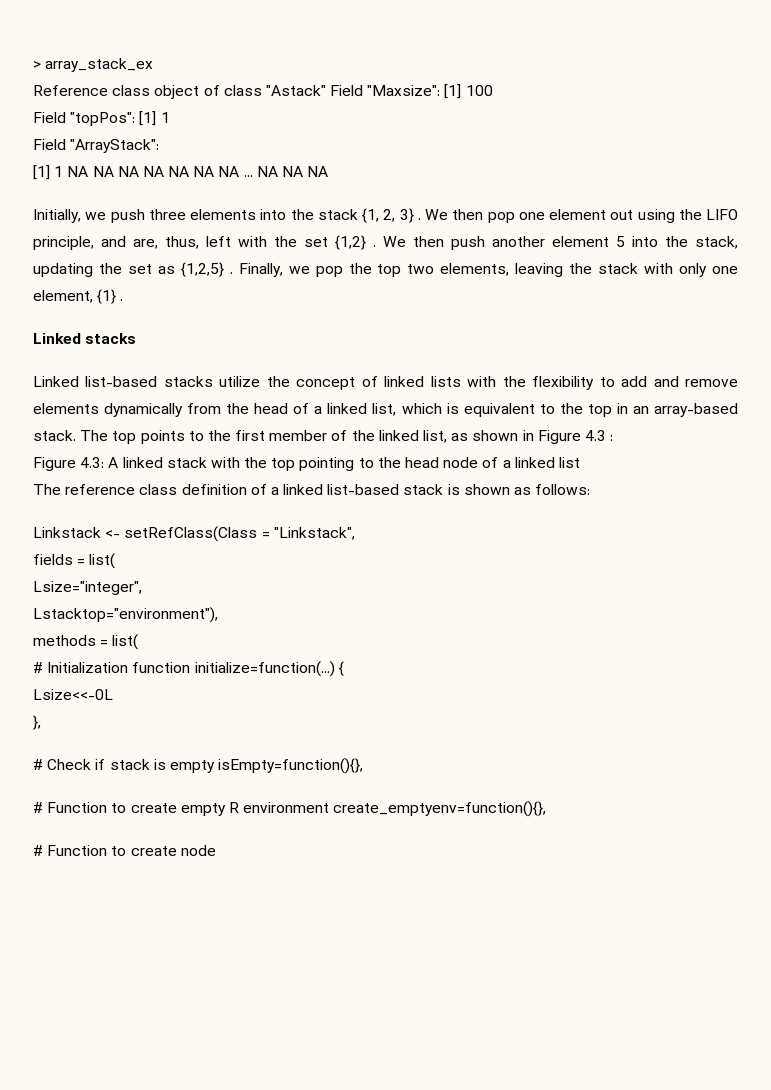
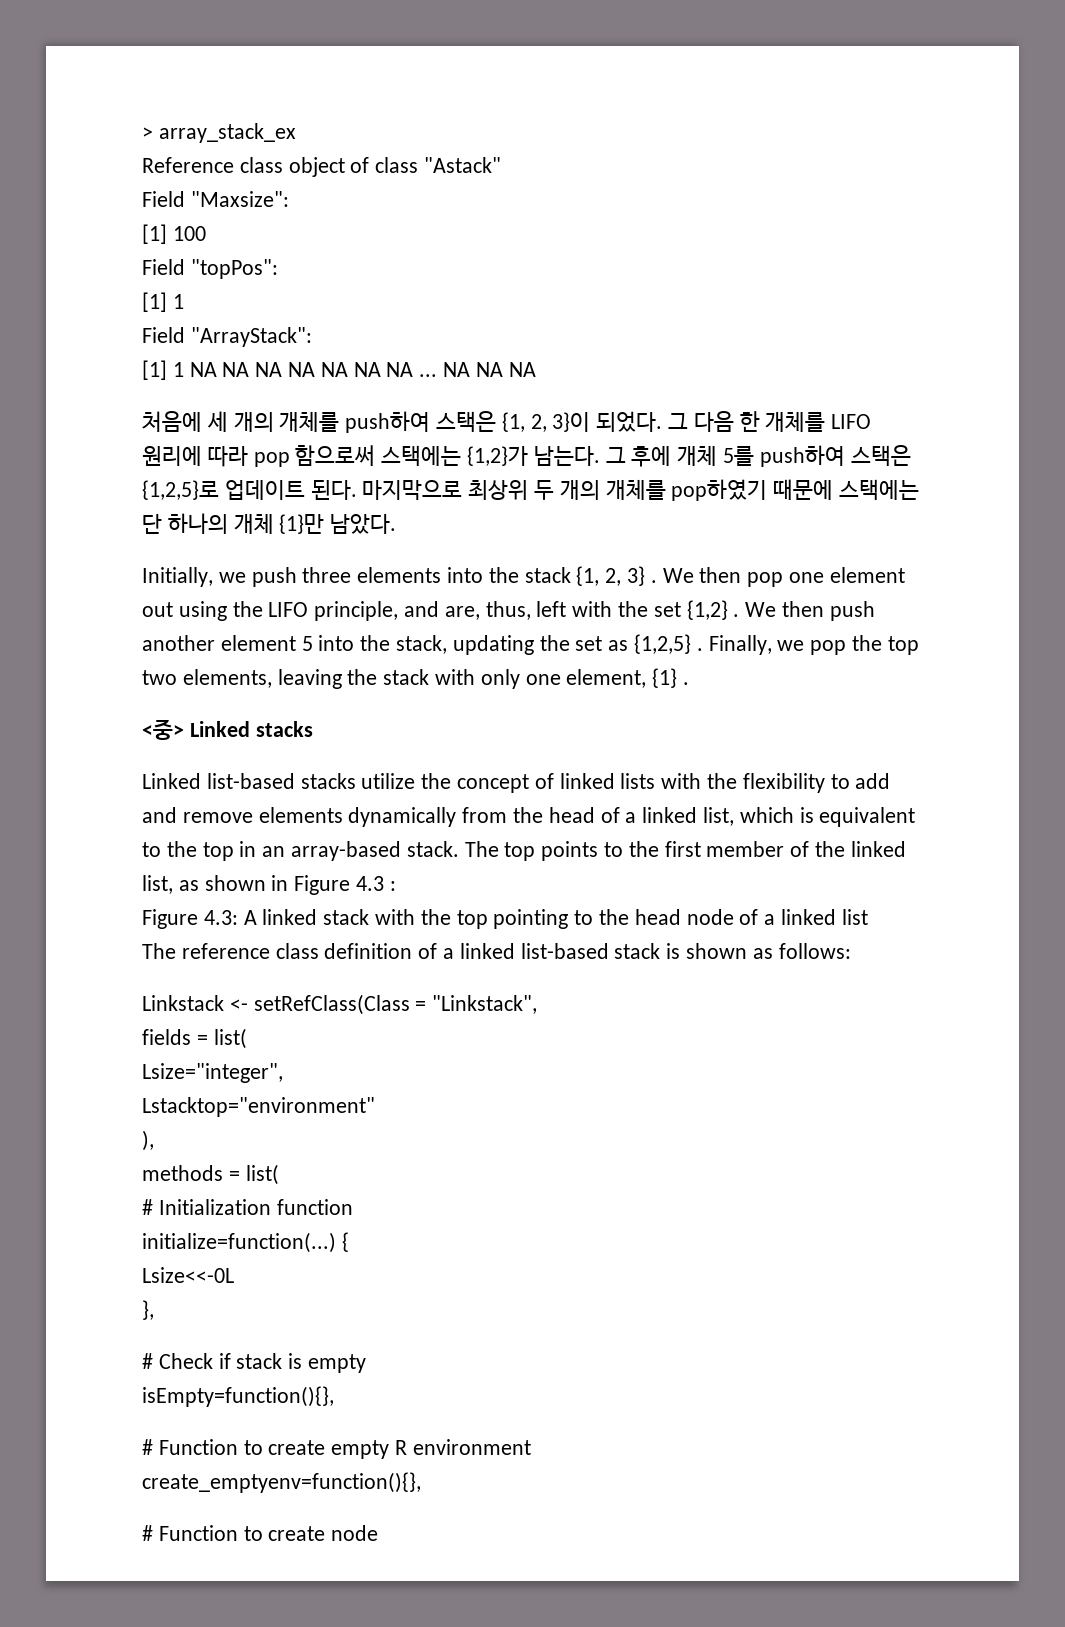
(326, 90) none -> (502, 165) //
(441, 90) none -> (289, 199) //
(136, 119) none -> (278, 269) //
(329, 171) none -> [142,411,872,433] [142,445,911,467] [142,479,920,501] [142,513,397,534] // 처음에 세 개의 개체를 push하여 스택은 {1, 2, 3}이 되었다. 그 다음 한 개체를 LIFO 원리에 따라 pop 함으로써 스택에는 {1,2}가 남는다. 그 후에 개체 5를 push하여 스택은 {1,2,5}로 업데이트 된다. 마지막으로 최상위 두 개의 개체를 pop하였기 때문에 스택에는 단 하나의 개체 {1}만 남았다.
(124, 300) none -> [142,719,184,740] <중>
[33,607,218,623] Lstacktop="environment"), -> [142,1097,375,1117] [142,1130,154,1151] Lstacktop="environment" // ),
(191, 667) none -> (353, 1207) //
(215, 766) none -> (367, 1363) //
(330, 807) none -> (531, 1447) //

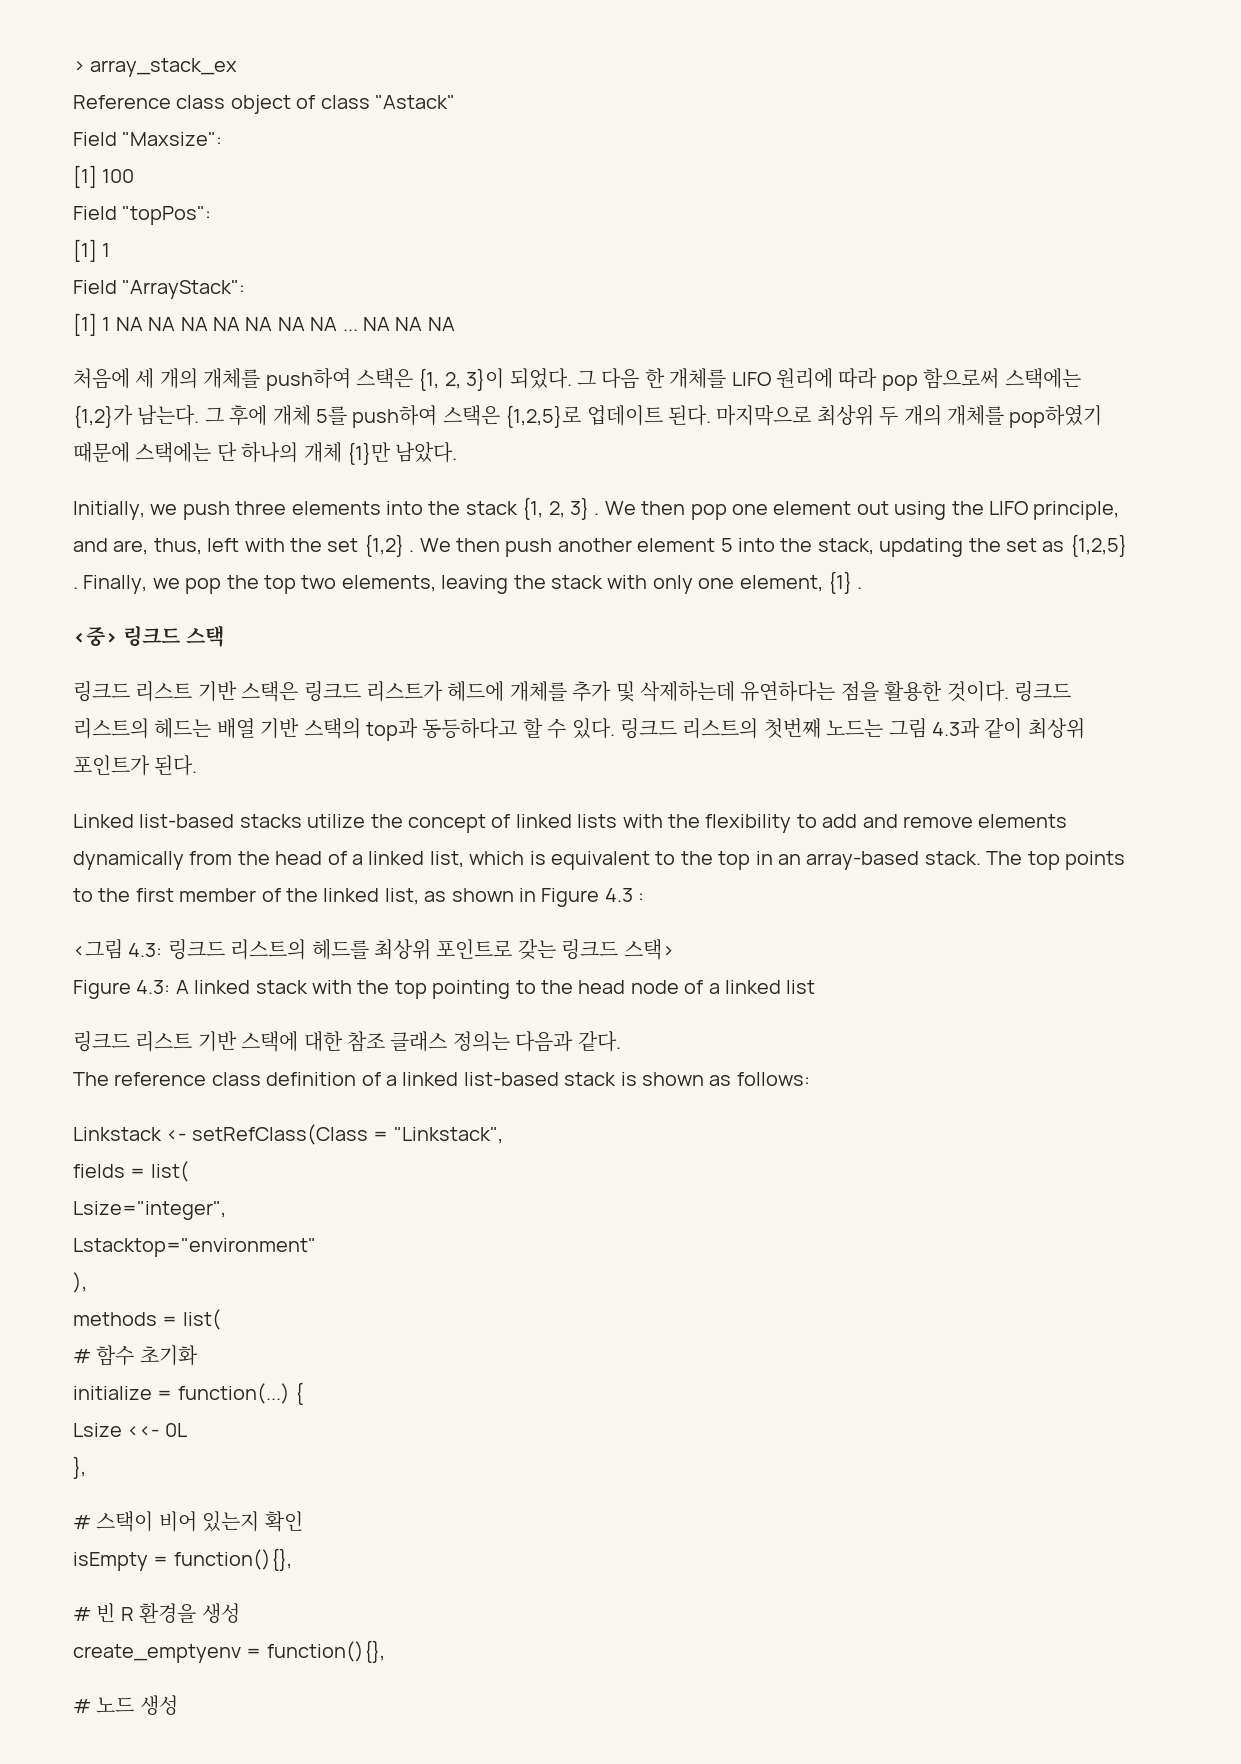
[189,721,313,737] Linked stacks -> [123,625,224,647] [73,681,1071,702] [73,718,1085,741] [73,755,198,776] 링크드 스택 // 링크드 리스트 기반 스택은 링크드 리스트가 헤드에 개체를 추가 및 삭제하는데 유연하다는 점을 활용한 것이다. 링크드 리스트의 헤드는 배열 기반 스택의 top과 동등하다고 할 수 있다. 링크드 리스트의 첫번째 노드는 그림 4.3과 같이 최상위 포인트가 된다.
(396, 886) none -> [73,939,674,960] // <그림 4.3: 링크드 리스트의 헤드를 최상위 포인트로 갖는 링크드 스택>
(868, 917) none -> [73,1031,621,1052] // 링크드 리스트 기반 스택에 대한 참조 클래스 정의는 다음과 같다.
[158,1199,353,1215] [142,1232,349,1253] [142,1267,234,1283] [142,1300,154,1320] [142,1353,367,1373] [142,1386,334,1407] [142,1439,531,1459] [142,1472,421,1493] [142,1525,379,1541] Initialization function // initialize=function(...) { // Lsize<<-0L // }, // # Check if stack is empty // isEmpty=function(){}, // # Function to create empty R environment // create_emptyenv=function(){}, // # Function to create node -> [96,1345,198,1366] [73,1382,304,1405] [73,1423,187,1437] [73,1456,86,1479] [73,1511,303,1532] [73,1548,292,1571] [73,1603,240,1623] [73,1640,385,1663] [73,1695,178,1715] 함수 초기화 // initialize = function(...) { // Lsize <<- 0L // }, // # 스택이 비어 있는지 확인 // isEmpty = function(){}, // # 빈 R 환경을 생성 // create_emptyenv = function(){}, // # 노드 생성

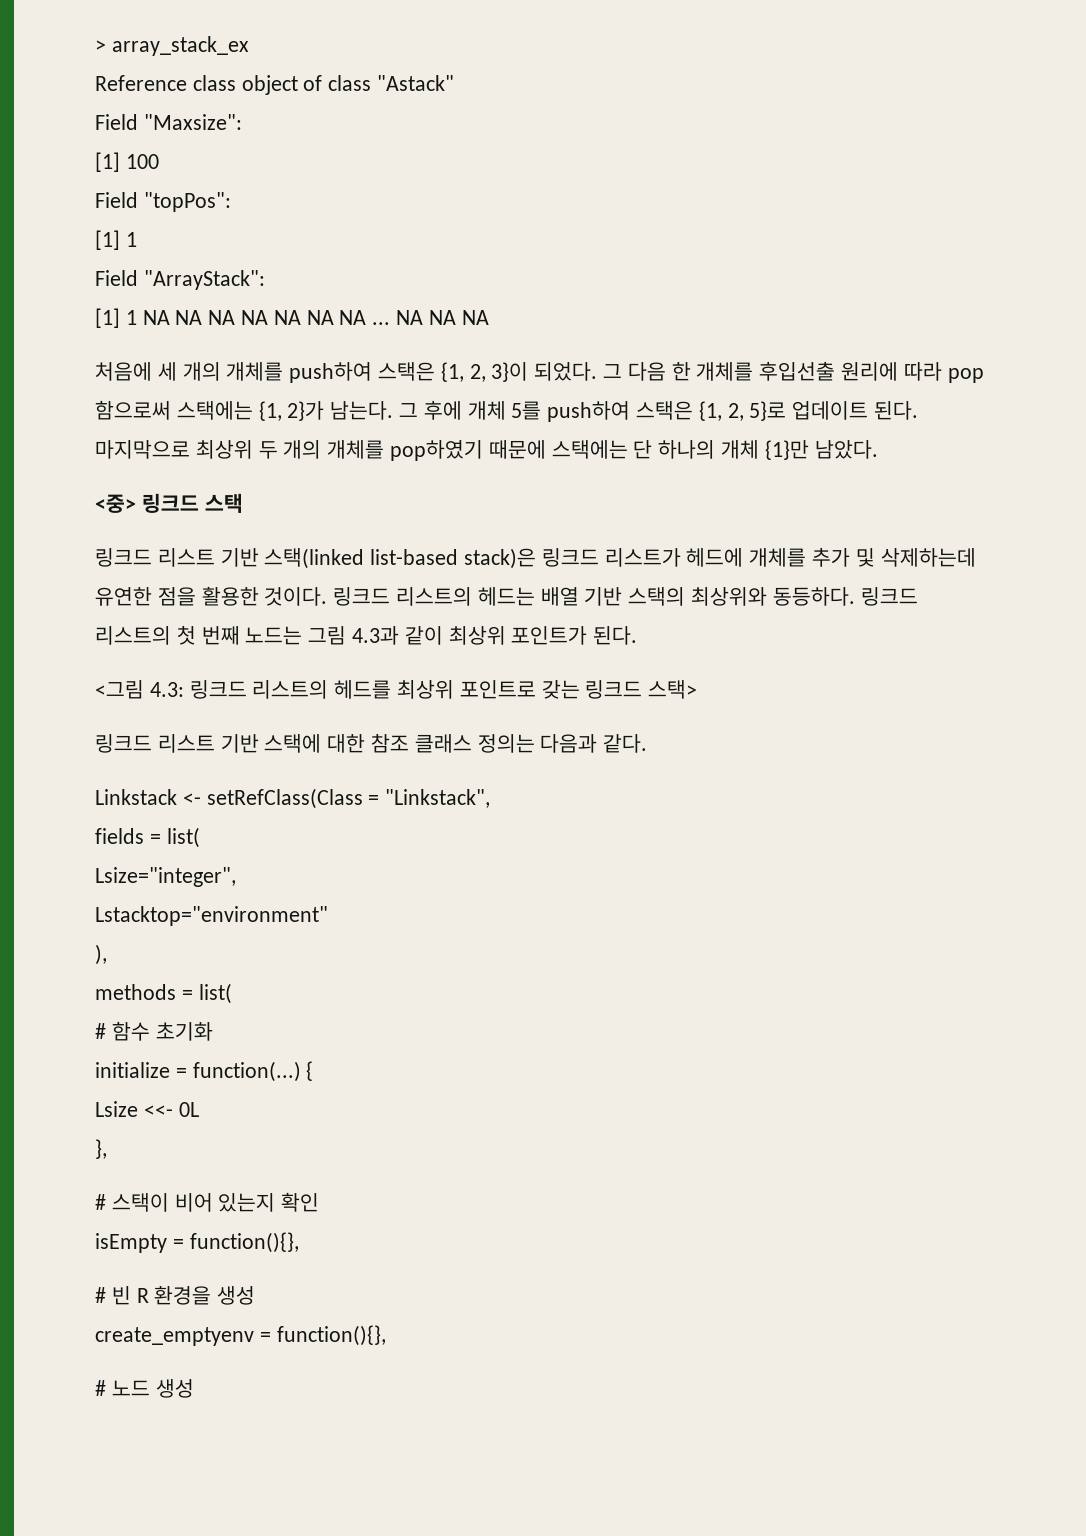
[731,372,771,386] LIFO -> [759,361,836,381] 후입선출
[73,405,133,428] {1,2}가 -> [258,401,325,421] {1, 2}가
[505,405,582,428] {1,2,5}로 -> [698,401,787,421] {1, 2, 5}로
[73,497,1120,520] [73,534,1127,557] [73,571,863,594] // Initially, we push three elements into the stack {1, 2, 3} . We then pop one element out using the LIFO principle, and are, thus, left with the set {1,2} . We then push another element 5 into the stack, updating the set as {1,2,5} . Finally, we pop the top two elements, leaving the stack with only one element, {1} . -> (878, 449) none
[241,681,299,702] 스택은 -> [264,548,537,569] 스택(linked list-based stack)은
[740,681,836,702] 유연하다는 -> [95,587,152,606] 유연한
[366,718,821,741] top과 동등하다고 할 수 있다. 링크드 리스트의 첫번째 -> [691,587,918,606] [95,625,240,645] 최상위와 동등하다. 링크드 리스트의 첫 번째
[73,814,1068,833] [73,851,1125,870] [73,888,645,907] // Linked list-based stacks utilize the concept of linked lists with the flexibility to add and remove elements dynamically from the head of a linked list, which is equivalent to the top in an array-based stack. The top points to the first member of the linked list, as shown in Figure 4.3 : -> (638, 635) none
[73,980,816,999] // Figure 4.3: A linked stack with the top pointing to the head node of a linked list -> (698, 689) none
[73,1072,810,1086] // The reference class definition of a linked list-based stack is shown as follows: -> (648, 743) none

